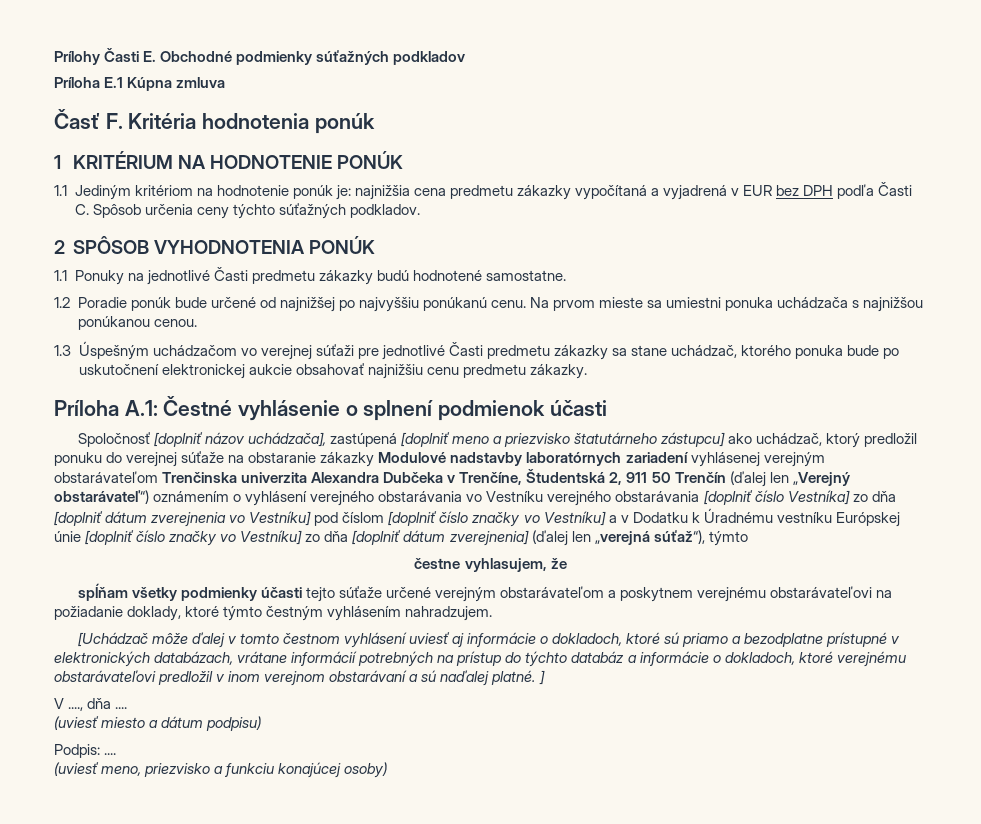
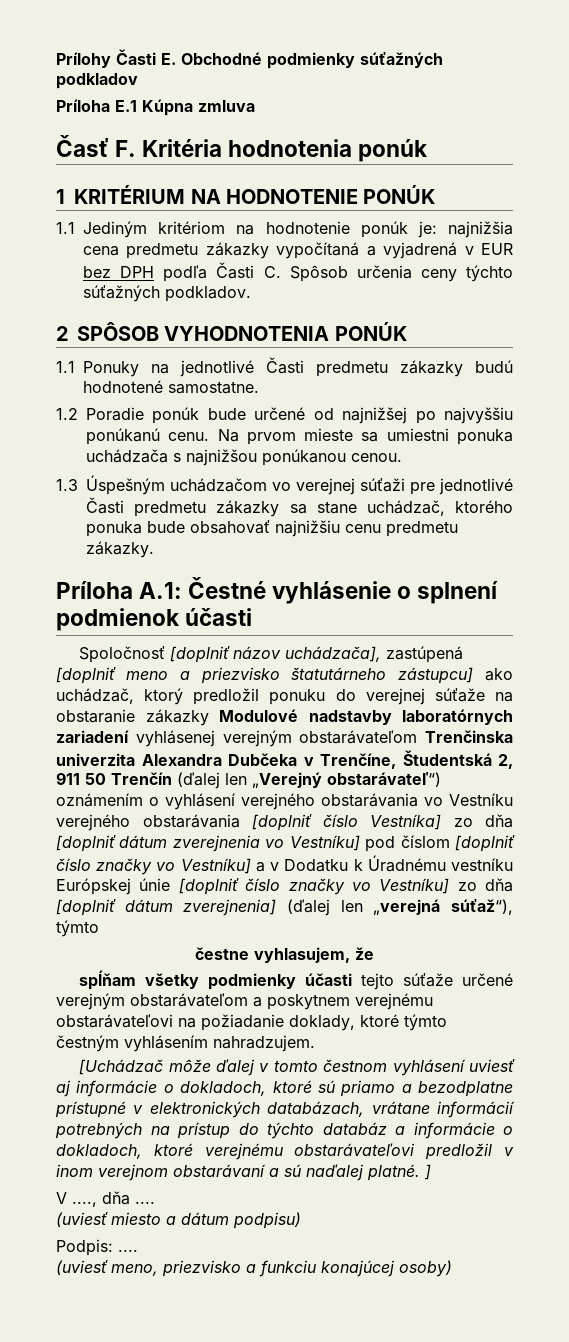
[883,348,900,359] [78,364,292,379] po uskutočnení elektronickej aukcie -> (185, 527) none

